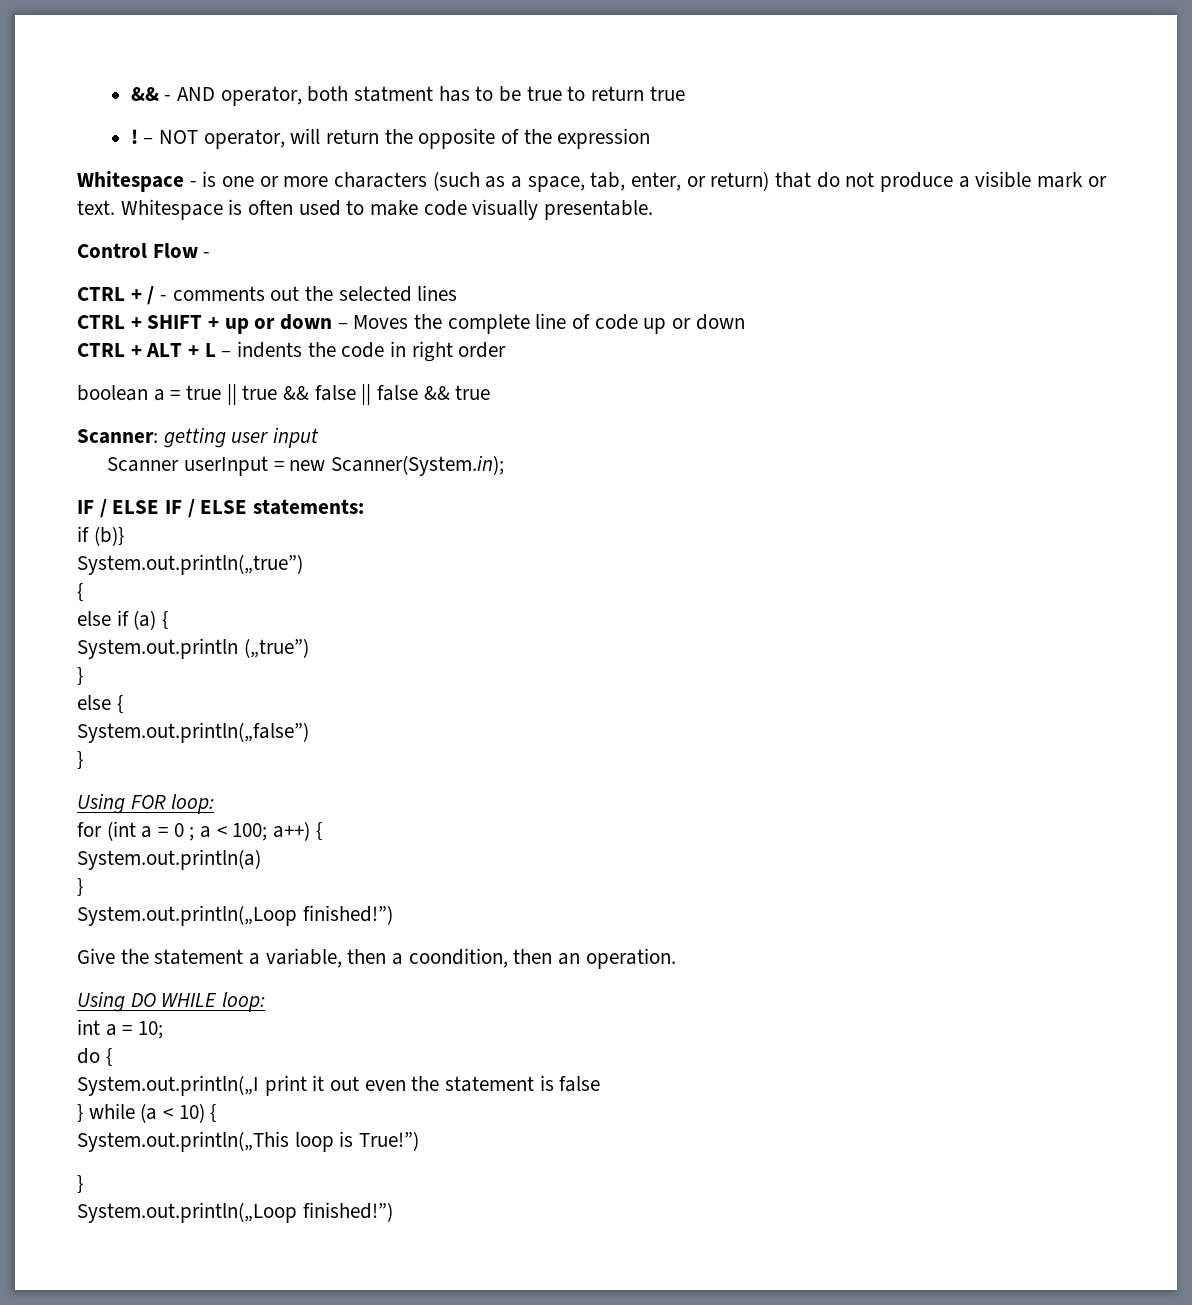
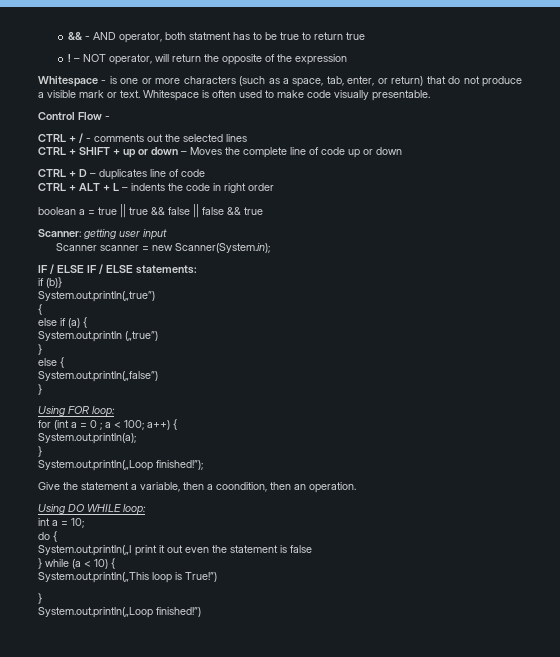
(745, 322) none -> [38,169,205,180] // CTRL + D – duplicates line of code
[184,456,269,476] userInput -> [100,245,140,251] scanner
[77,849,261,870] [77,878,83,896] [77,905,393,926] System.out.println(a) // } // System.out.println(„Loop finished!”) -> [38,433,136,444] [38,446,42,457] [38,460,203,471] System.out.println(a); // } // System.out.println(„Loop finished!”);

